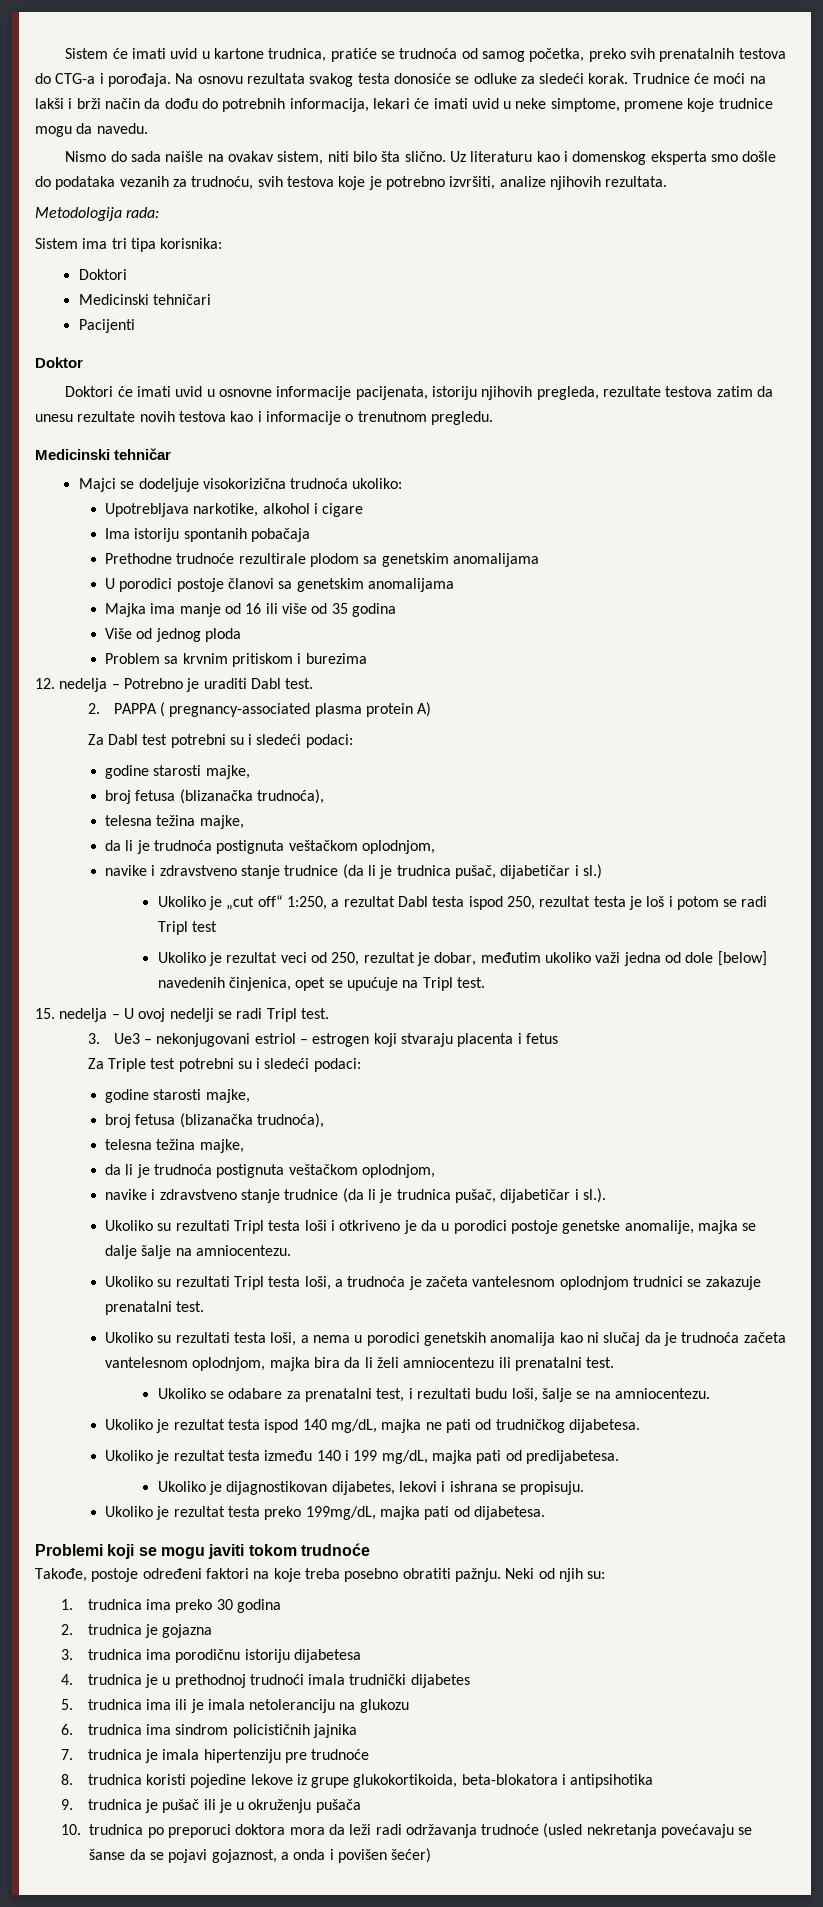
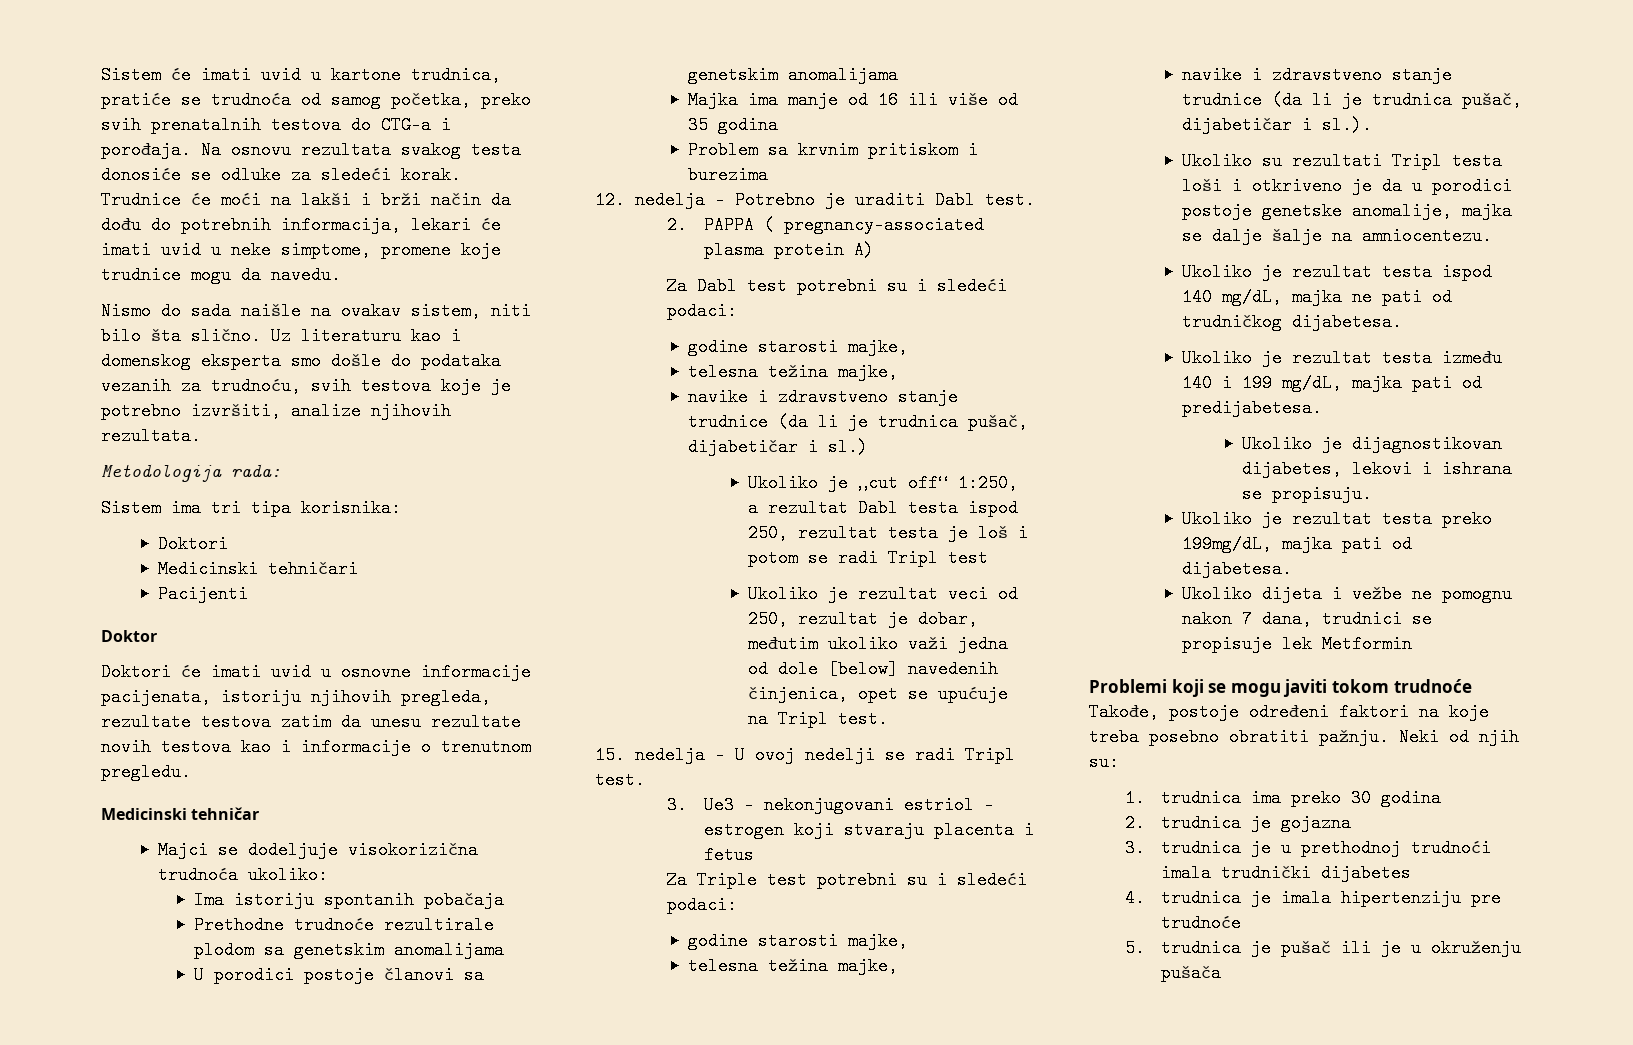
[105,503,364,517] // Upotrebljava narkotike, alkohol i cigare -> (329, 875) none
[105,628,242,642] // Više od jednog ploda -> (779, 125) none
[105,789,325,804] [105,815,244,829] [105,840,436,854] // broj fetusa (blizanačka trudnoća), // telesna težina majke, // da li je trudnoća postignuta veštačkom oplodnjom, -> [688,363,899,381] // telesna težina majke,
[105,1113,325,1128] [105,1139,244,1153] [105,1164,436,1178] // broj fetusa (blizanačka trudnoća), // telesna težina majke, // da li je trudnoća postignuta veštačkom oplodnjom, -> [688,957,899,975] // telesna težina majke,
[105,1276,761,1290] [105,1301,205,1315] [105,1332,786,1346] [105,1357,615,1371] [157,1388,710,1402] // Ukoliko su rezultati Tripl testa loši, a trudnoća je začeta vantelesnom oplodnjom trudnici se zakazuje prenatalni test. // Ukoliko su rezultati testa loši, a nema u porodici genetskih anomalija kao ni slučaj da je trudnoća začeta vantelesnom oplodnjom, majka bira da li želi amniocentezu ili prenatalni test. // Ukoliko se odabare za prenatalni test, i rezultati budu loši, šalje se na amniocentezu. -> (1493, 236) none
(546, 1513) none -> [1182,585,1513,603] [1182,610,1433,628] [1182,635,1413,653] // Ukoliko dijeta i vežbe ne pomognu nakon 7 dana, trudnici se propisuje lek Metformin
[145,1649,361,1663] [61,1674,142,1685] ima porodičnu istoriju dijabetesa // 4. trudnica -> (1242, 848) none
[61,1699,409,1713] [61,1724,357,1738] [61,1749,74,1760] 5. trudnica ima ili je imala netoleranciju na glukozu // 6. trudnica ima sindrom policističnih jajnika // 7. -> [1125,889,1146,907] 4.
[61,1774,654,1788] [61,1799,74,1810] 8. trudnica koristi pojedine lekove iz grupe glukokortikoida, beta-blokatora i antipsihotika // 9. -> [1125,939,1146,957] 5.
[61,1823,753,1838] [89,1848,432,1863] // 10. trudnica po preporuci doktora mora da leži radi održavanja trudnoće (usled nekretanja povećavaju se šanse da se pojavi gojaznost, a onda i povišen šećer) -> (1222, 973) none

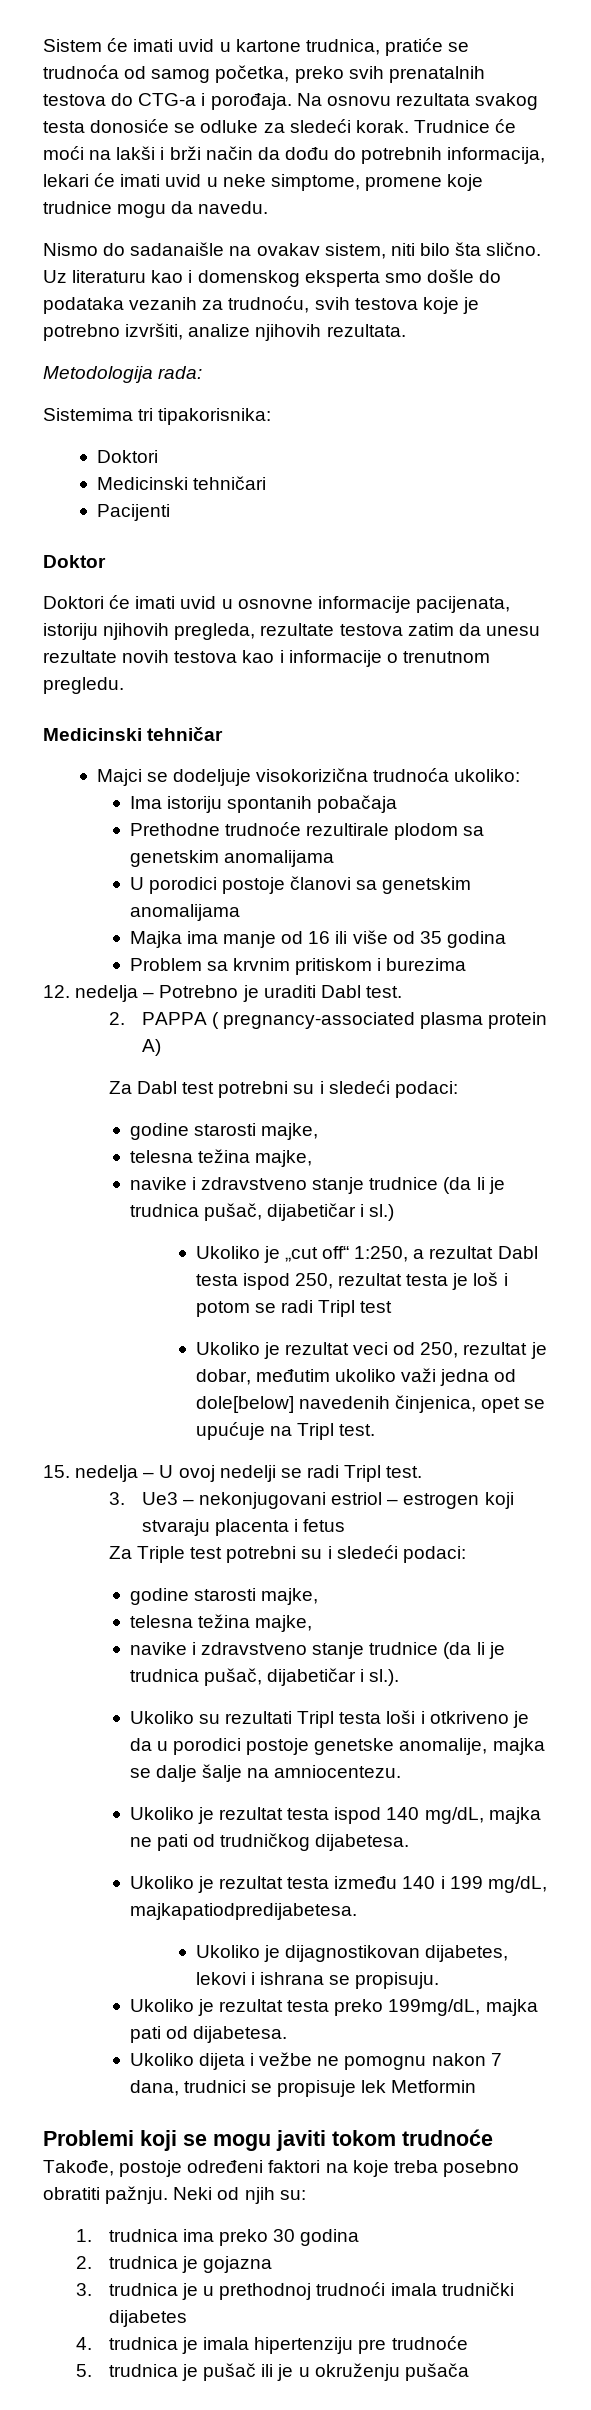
[191,302,301,320] sada naišle -> [130,242,225,256] sadanaišle
[101,499,401,517] Sistem ima tri tipa korisnika: -> [43,408,272,425] Sistemima tri tipakorisnika:
[777,660,898,678] dole [below] -> [195,1396,294,1413] dole[below]
[1352,374,1483,392] [1182,399,1323,417] majka pati od predijabetesa. -> [129,1903,357,1920] majkapatiodpredijabetesa.

